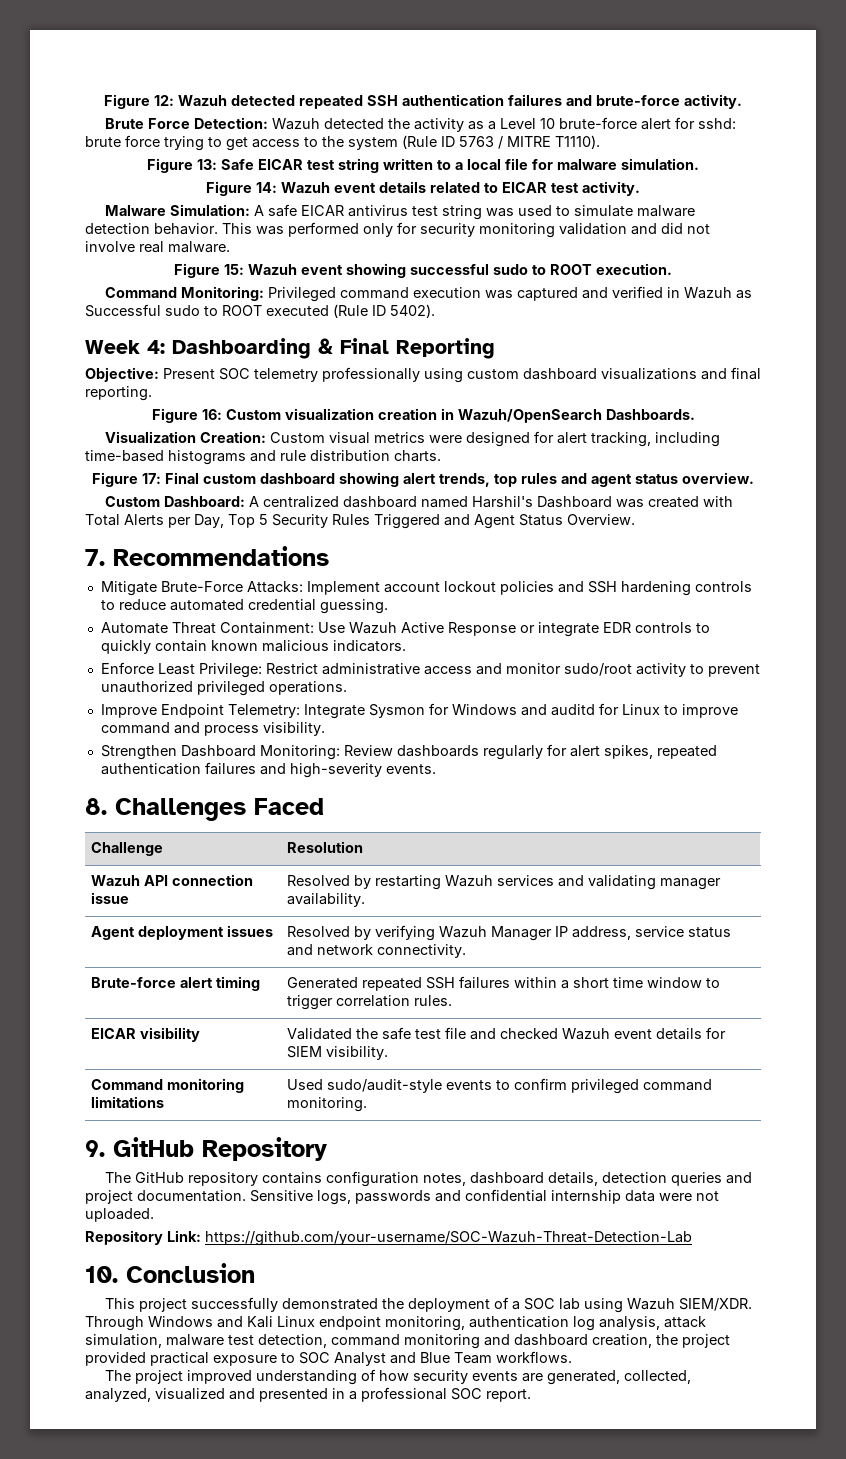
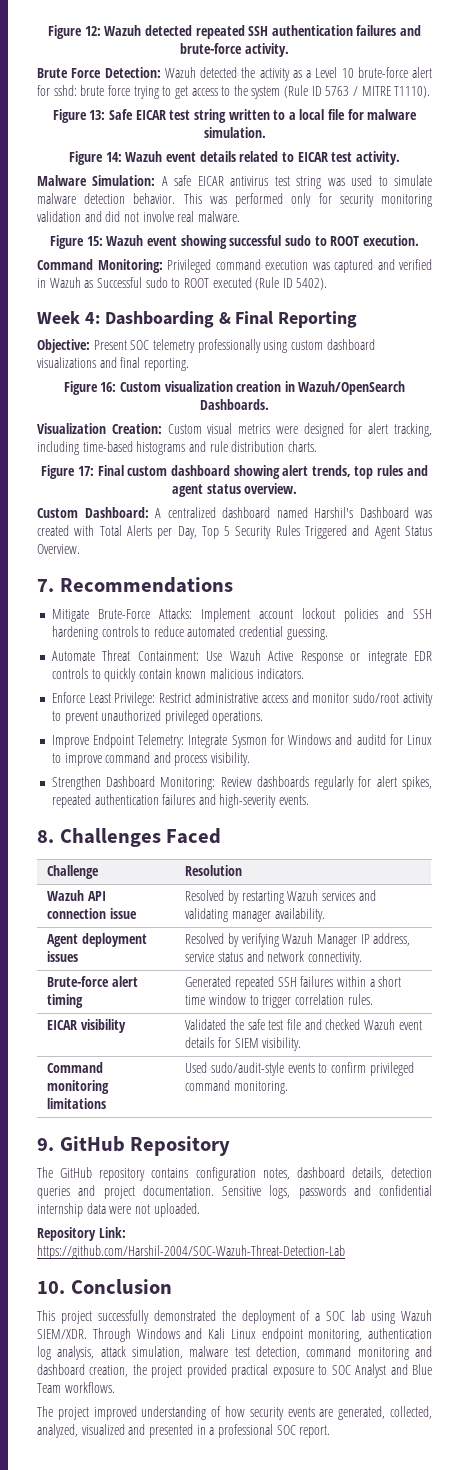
[205,1231,692,1246] https://github.com/your-username/SOC-Wazuh-Threat-Detection-Lab -> [37,1245,345,1259] https://github.com/Harshil-2004/SOC-Wazuh-Threat-Detection-Lab

